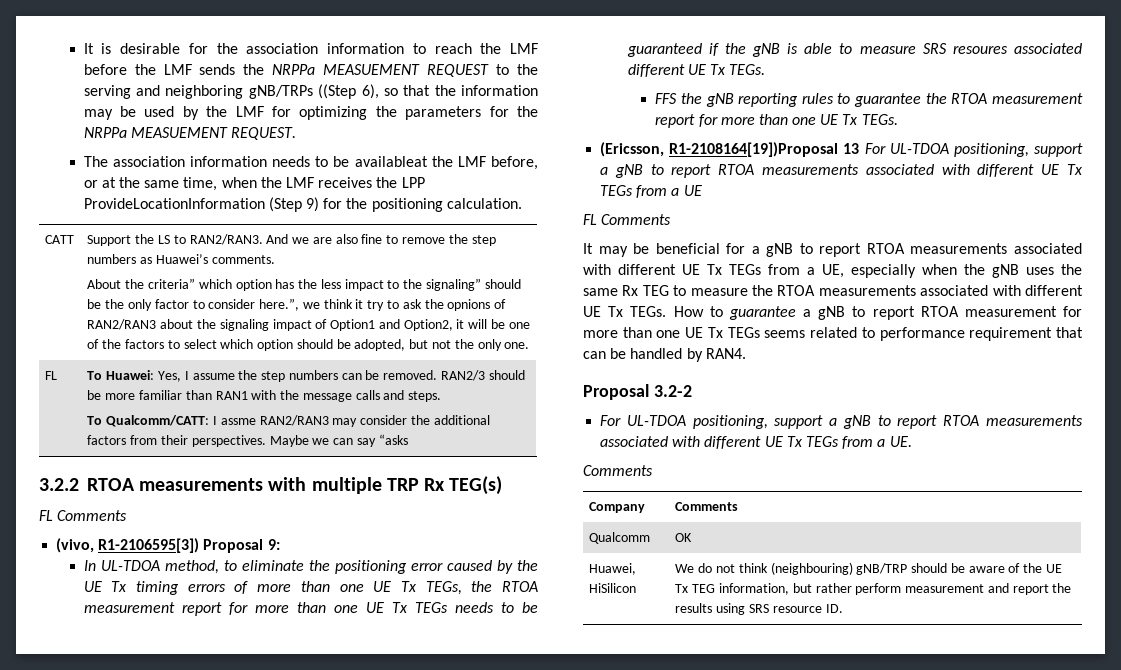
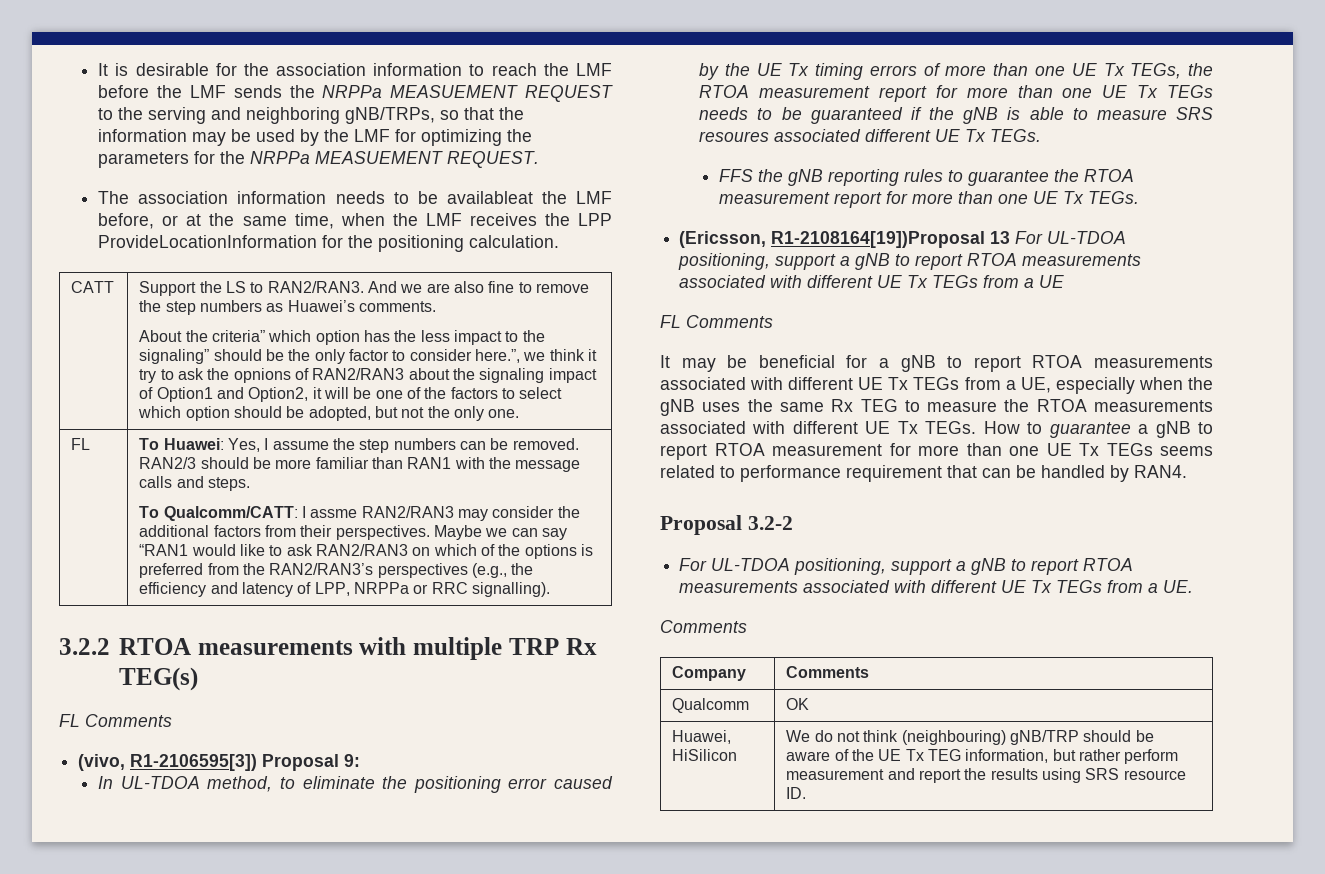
[248,84,379,99] gNB/TRPs ((Step 6), -> [345,107,436,124] gNB/TRPs,
[268,197,320,212] (Step 9) -> (318, 241) none
[378,434,408,445] “asks -> [139,544,594,559] [139,563,534,578] [139,582,551,597] “RAN1 would like to ask RAN2/RAN3 on which of the options is preferred from the RAN2/RAN3’s perspectives (e.g., the efficiency and latency of LPP, NRPPa or RRC signalling).

